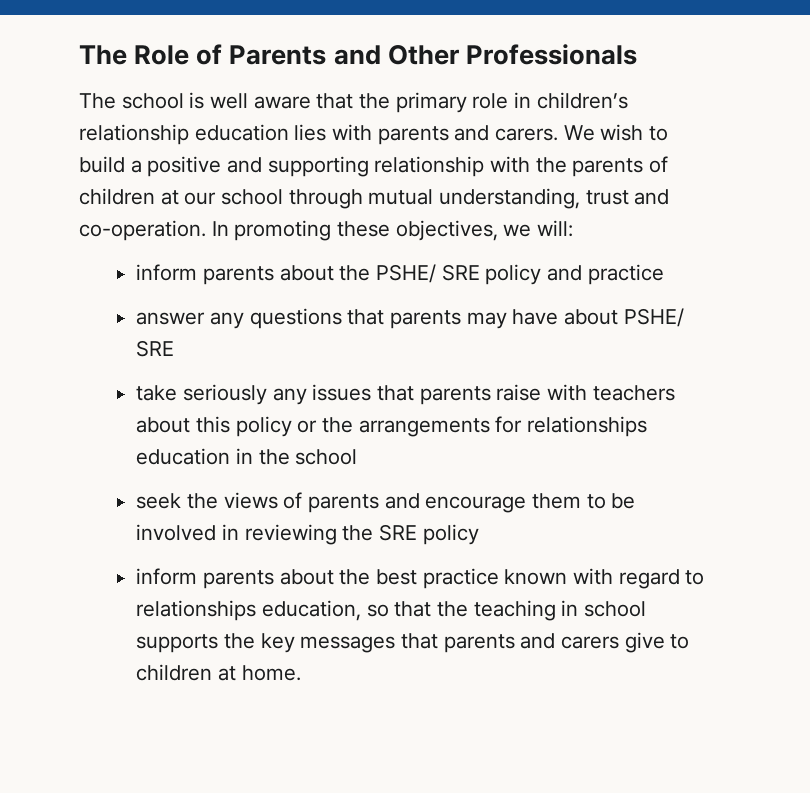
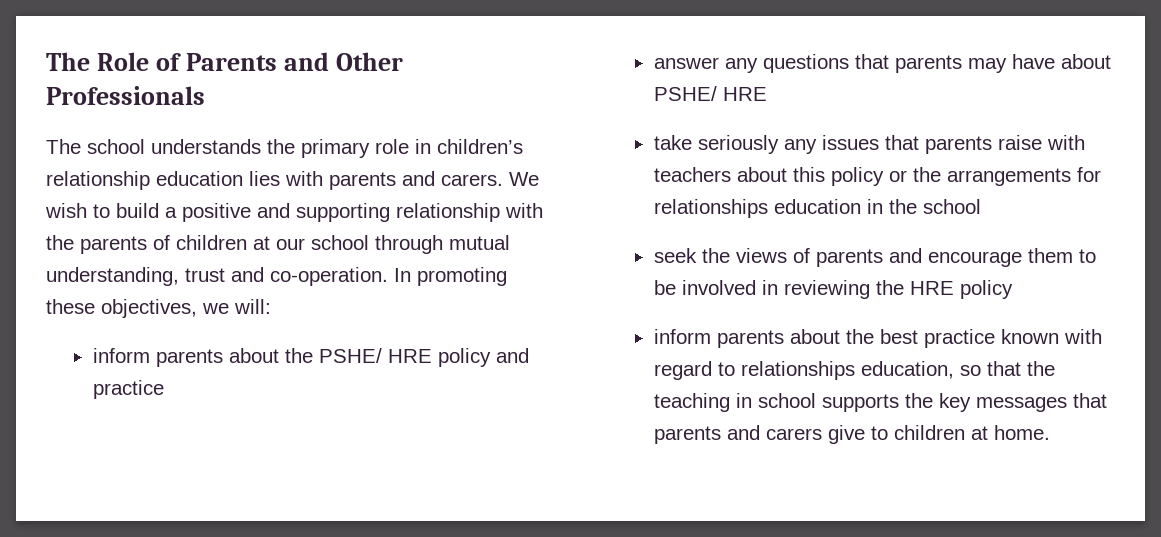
[189,92,354,109] is well aware that -> [151,139,261,154] understands
[441,264,480,281] SRE -> [387,349,432,363] HRE
[136,340,175,357] SRE -> [722,87,767,101] HRE
[378,524,417,541] SRE -> [909,281,954,295] HRE

